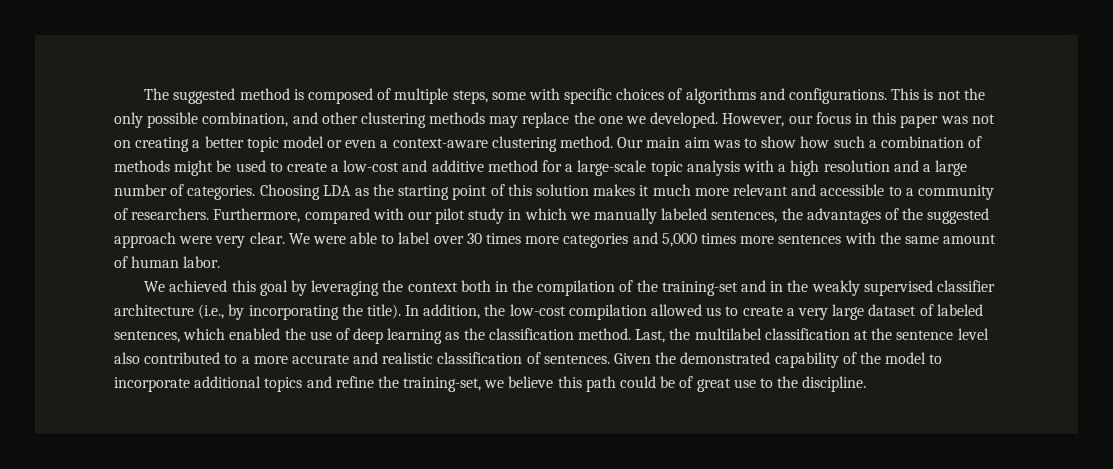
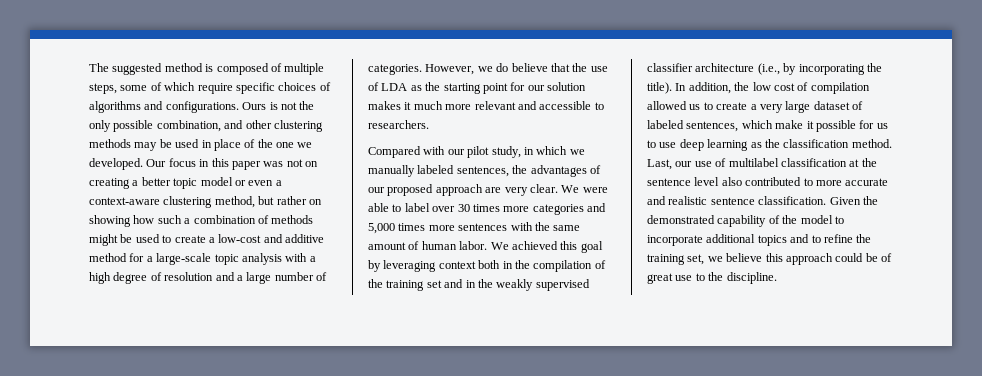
[528,88,560,100] with -> [150,82,233,94] of which require
[891,88,920,100] This -> [242,102,267,110] Ours
[522,112,570,128] replace -> [159,139,256,151] be used in place of
[722,113,813,127] However, our -> [146,159,167,167] Our
[560,136,797,148] method. Our main aim was to show -> [214,196,322,208] [89,215,131,227] method, but rather on showing
(820, 168) none -> [113,272,162,284] degree of
[259,184,320,200] Choosing -> [425,63,608,75] [368,82,379,91] However, we do believe that the use of
[490,184,532,196] of this -> [510,82,545,91] for our
[905,185,994,200] [114,208,128,220] a community of -> (604, 106) none
[213,208,370,224] Furthermore, compared -> [368,146,421,158] // Compared
[468,208,505,224] study -> [491,146,521,158] study,
[902,208,990,224] [114,232,213,248] the suggested approach were -> [368,184,502,196] our proposed approach are
(221, 262) // -> (488, 245) none
[382,280,404,292] the -> (437, 266) none
[661,281,738,296] training-set -> [386,280,442,291] training set
[509,304,566,316] low-cost -> [752,82,809,91] low cost of
[229,328,350,340] enabled the use of -> [775,120,888,132] [647,140,677,148] make it possible for us to use
[669,328,691,340] the -> [675,158,727,167] our use of
[241,356,250,364] a -> (813, 182) none
[437,352,610,364] classification of sentences. -> [710,196,827,205] sentence classification.
(332, 382) none -> [811,235,821,243] to
[403,377,482,392] training-set, -> [647,254,705,265] training set,
[585,376,616,392] path -> [785,253,833,265] approach

